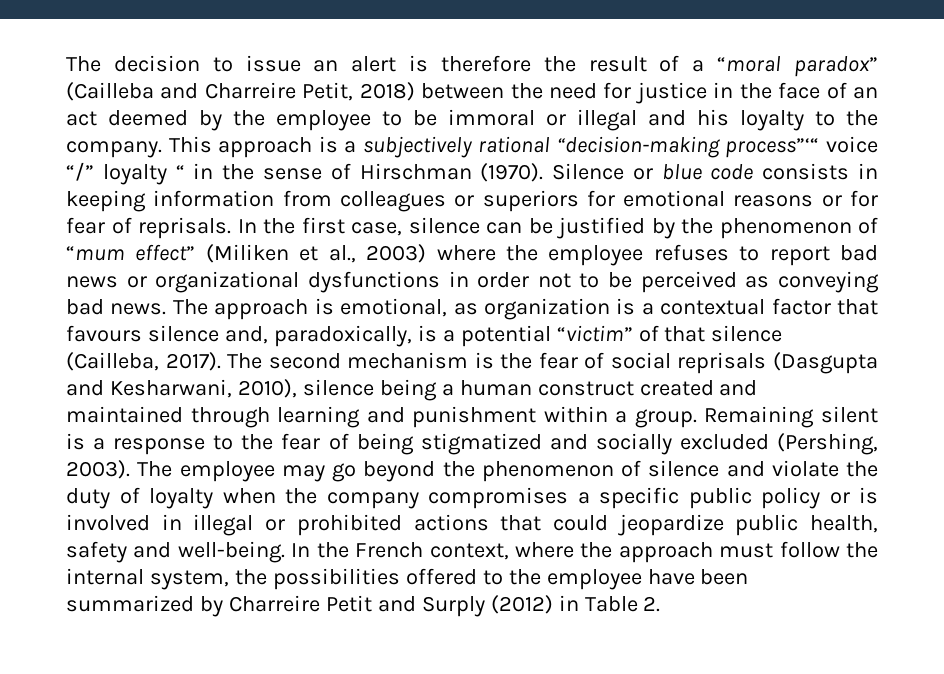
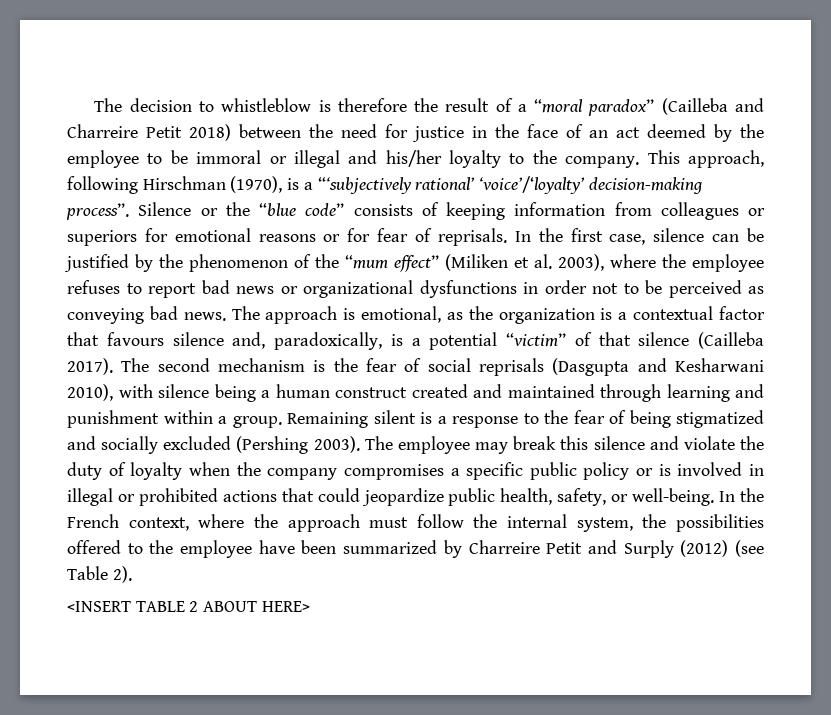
[245,55,397,72] issue an alert -> [221,98,312,112] whistleblow
[302,82,354,101] Petit, -> [146,126,182,138] Petit
[697,109,729,126] his -> [385,150,442,167] his/her
[218,136,878,158] [66,162,879,185] approach is a subjectively rational “decision-making process”‘“ voice “/” loyalty “ in the sense of Hirschman (1970). Silence or blue code consists in -> [688,150,765,168] [67,176,702,194] [66,202,439,220] approach, following Hirschman (1970), is a “‘subjectively rational’ ‘voice’/‘loyalty’ decision-making process”. Silence or the “blue code” consists of
(878, 225) none -> [315,254,339,268] the
[328,244,427,263] al., 2003) -> [534,254,604,271] al. 2003),
(478, 309) none -> [468,306,493,320] the
[66,352,159,371] (Cailleba, -> [698,332,764,349] (Cailleba
[109,379,297,398] Kesharwani, 2010), -> [675,358,764,372] [67,384,153,401] Kesharwani 2010), with
[777,433,879,455] (Pershing, -> [236,436,309,454] (Pershing
[332,460,641,482] go beyond the phenomenon of -> [513,436,589,450] break this
[66,541,172,563] safety and -> [557,488,629,506] safety, or
[558,595,661,612] in Table 2. -> [735,540,765,557] [67,566,132,583] [67,601,310,612] (see Table 2). // <INSERT TABLE 2 ABOUT HERE>

